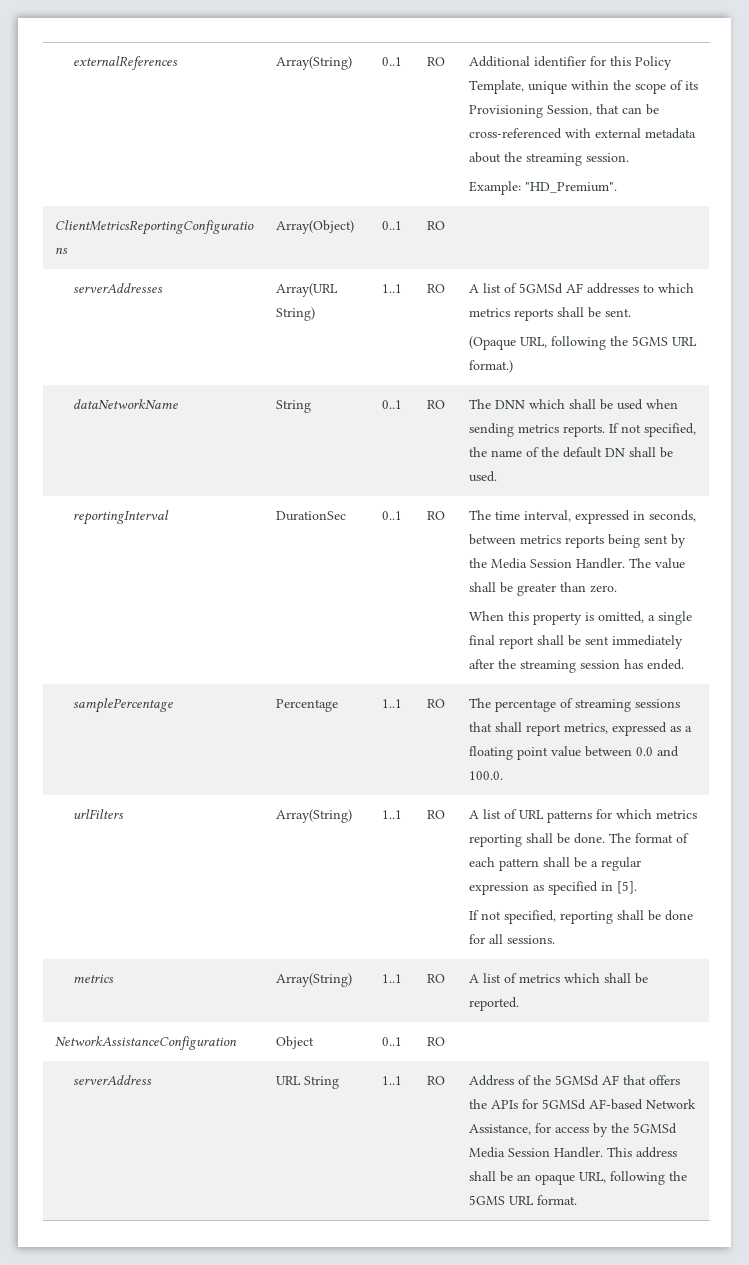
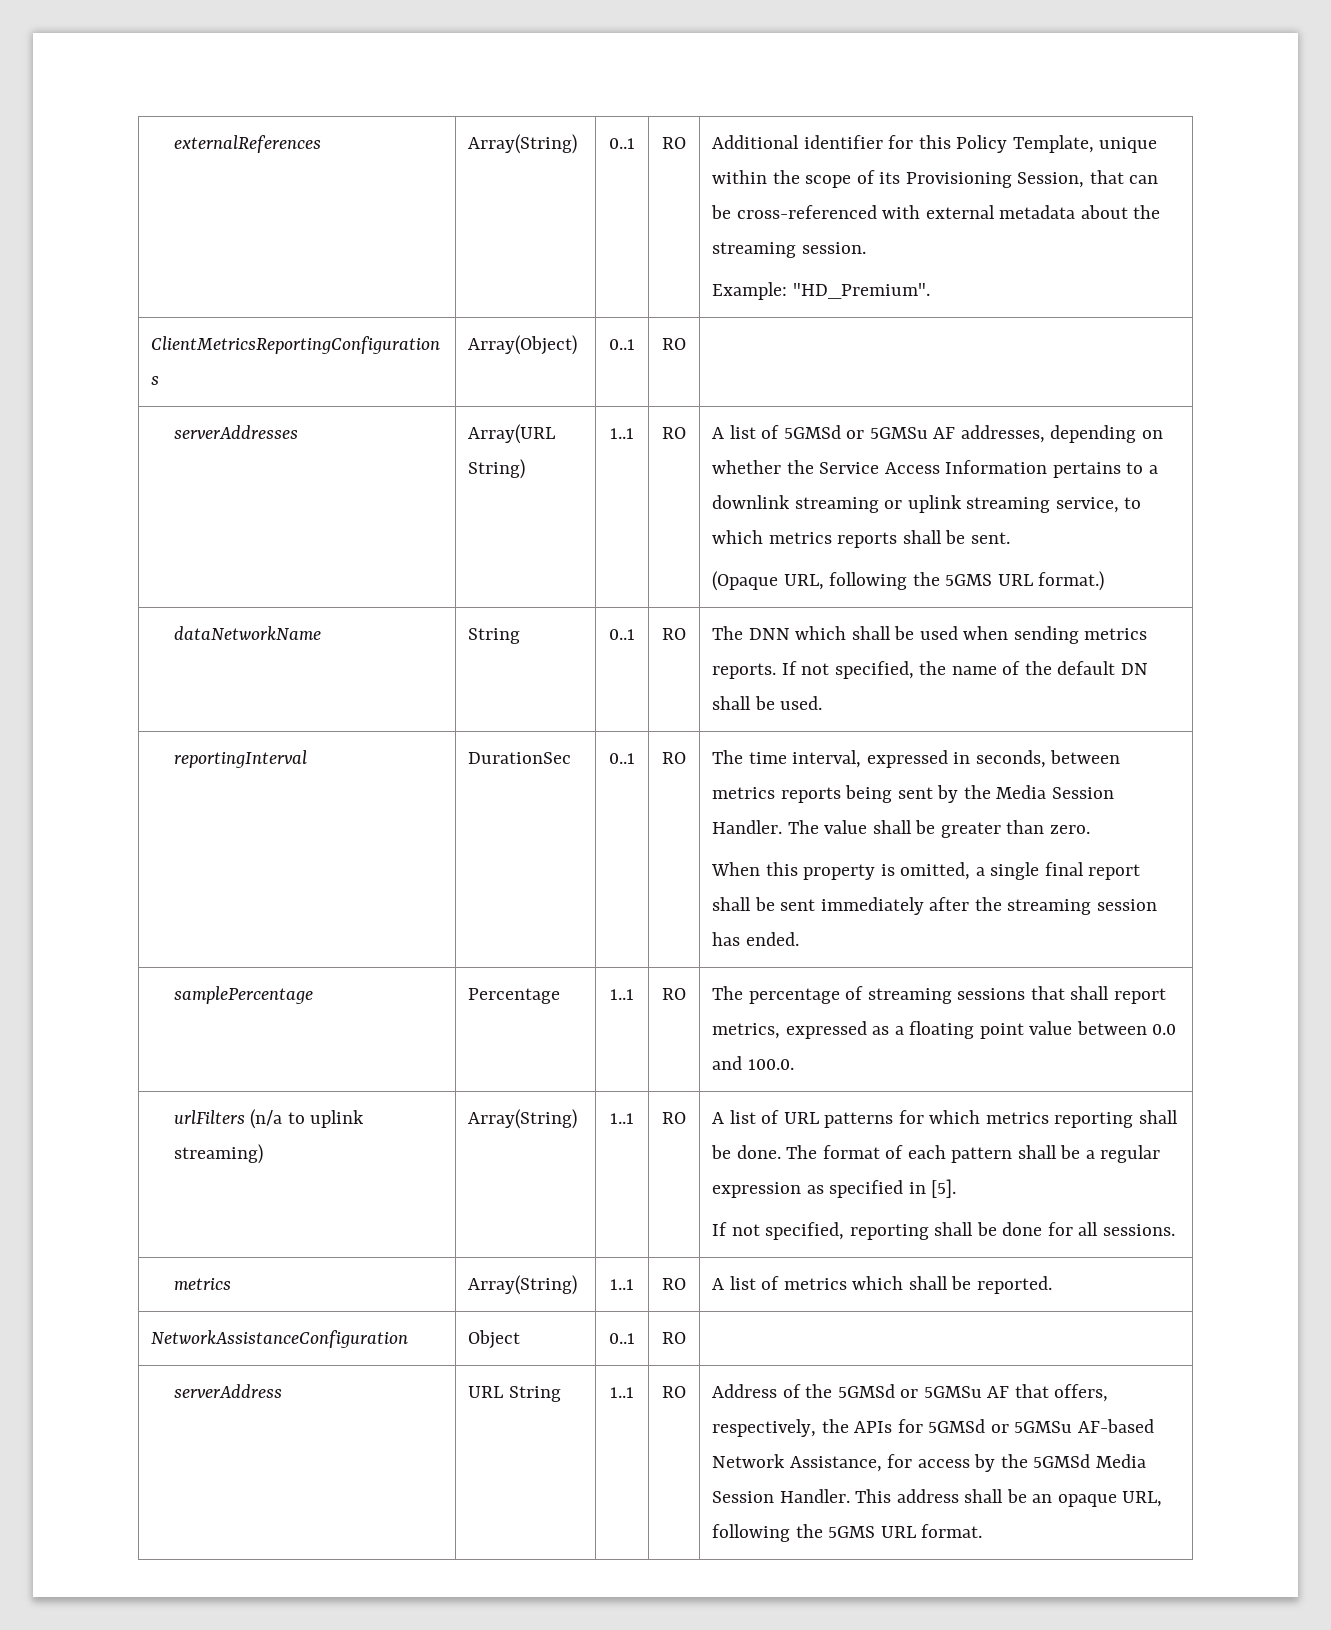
[565,283,639,294] AF addresses -> [846,425,1163,443] [711,460,1158,478] [711,495,1119,513] or 5GMSu AF addresses, depending on whether the Service Access Information pertains to a downlink streaming or uplink streaming service,
(124, 814) none -> [250,1109,365,1129] [173,1144,263,1164] (n/a to uplink streaming)
[601,1075,680,1085] AF that offers -> [900,1384,1109,1402] [711,1419,816,1437] or 5GMSu AF that offers, respectively,
(586, 1104) none -> [990,1421,1073,1433] or 5GMSu

